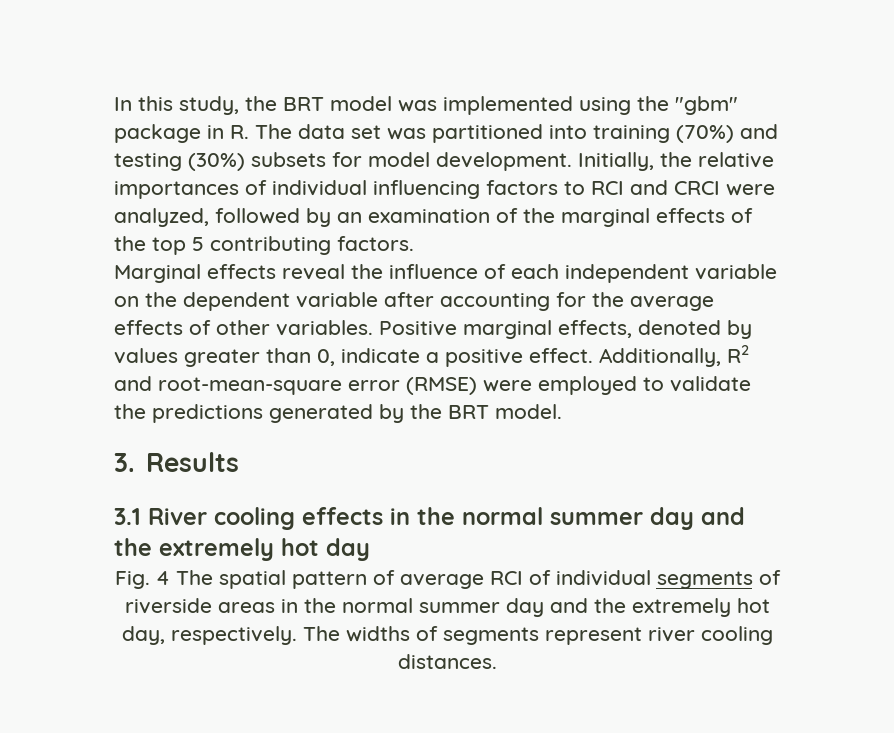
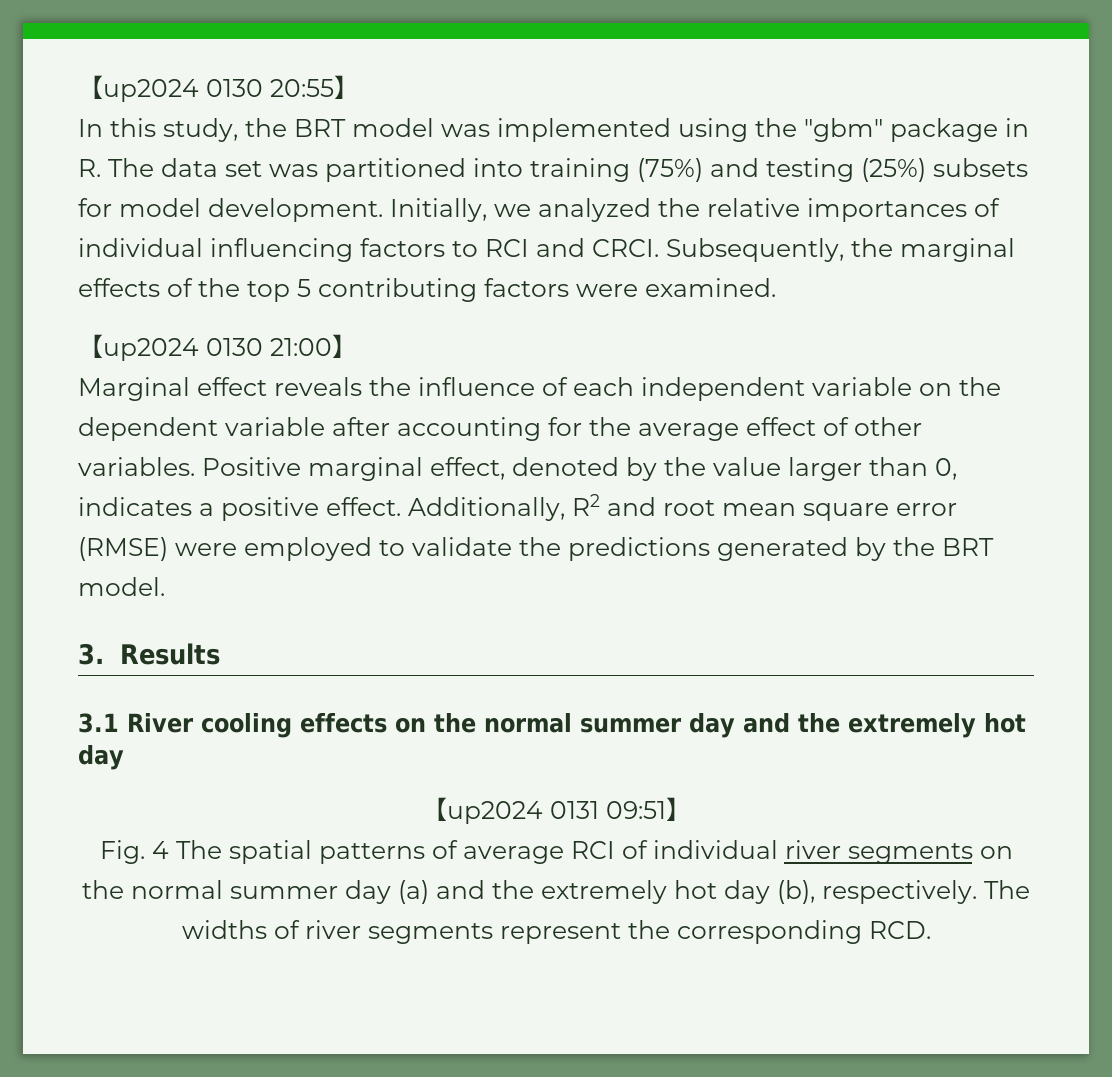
(114, 104) none -> [78,75,359,102] 【up2024 0130 20:55】 //
[676,125,734,143] (70%) -> [637,158,703,182] (75%)
[188,153,245,171] (30%) -> [861,158,926,182] (25%)
(654, 161) none -> [494,198,651,222] we analyzed
[674,181,775,196] [114,208,518,227] CRCI were analyzed, followed by an examination of -> [592,238,844,262] CRCI. Subsequently,
[337,236,414,251] factors. -> [484,278,776,297] [78,334,357,361] factors were examined. // 【up2024 0130 21:00】
[207,264,345,280] effects reveal -> [197,377,362,396] effect reveals
[114,320,183,335] effects -> [746,417,816,436] effect
[558,320,632,338] effects, -> [430,457,505,480] effect,
[114,348,260,367] values greater -> [664,457,862,481] the value larger
[341,348,420,363] indicate -> [78,497,192,516] indicates
[158,377,342,395] root-mean-square -> [663,500,889,521] root mean square
[390,508,410,525] in -> [395,718,426,733] on
(370, 549) none -> [421,797,691,824] // 【up2024 0131 09:51】
[291,571,367,589] pattern -> [318,843,425,864] patterns
[656,570,781,589] [124,598,770,617] [121,626,165,645] segments of riverside areas in the normal summer day and the extremely hot day, -> [784,840,1013,864] [82,880,815,904] river segments on the normal summer day (a) and the extremely hot day (b),
(438, 633) none -> [304,920,361,939] river
[647,626,773,645] [397,654,497,669] river cooling distances. -> [627,920,931,944] the corresponding RCD.

